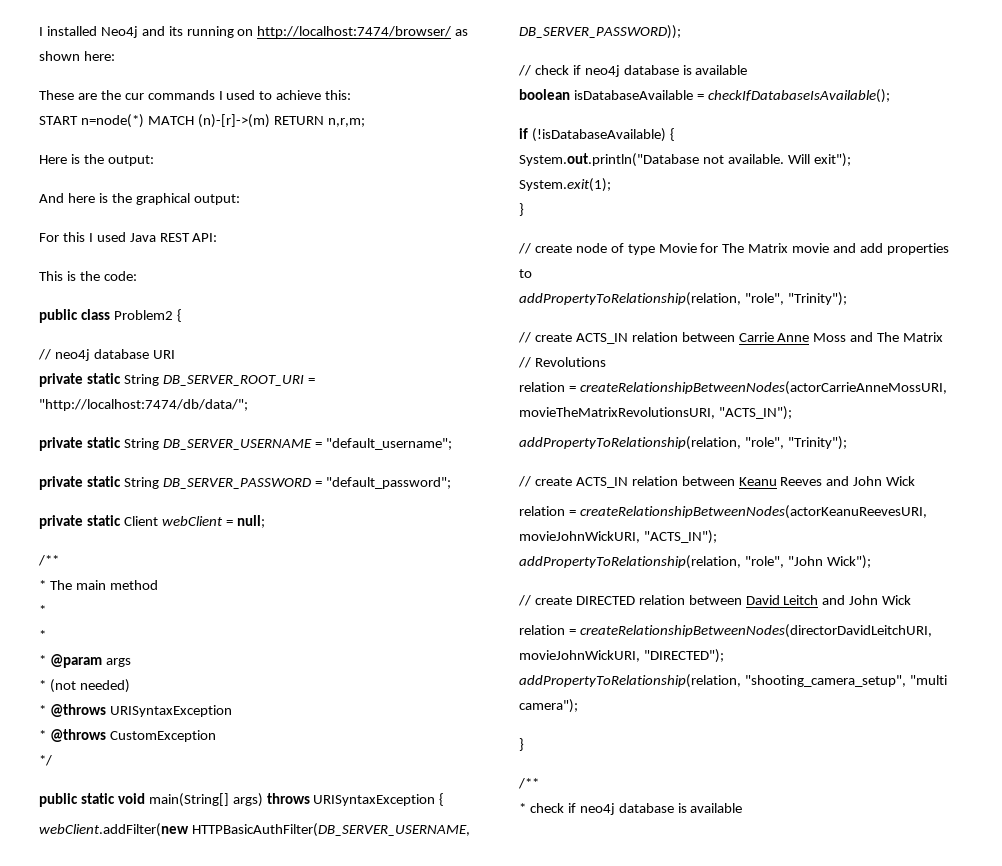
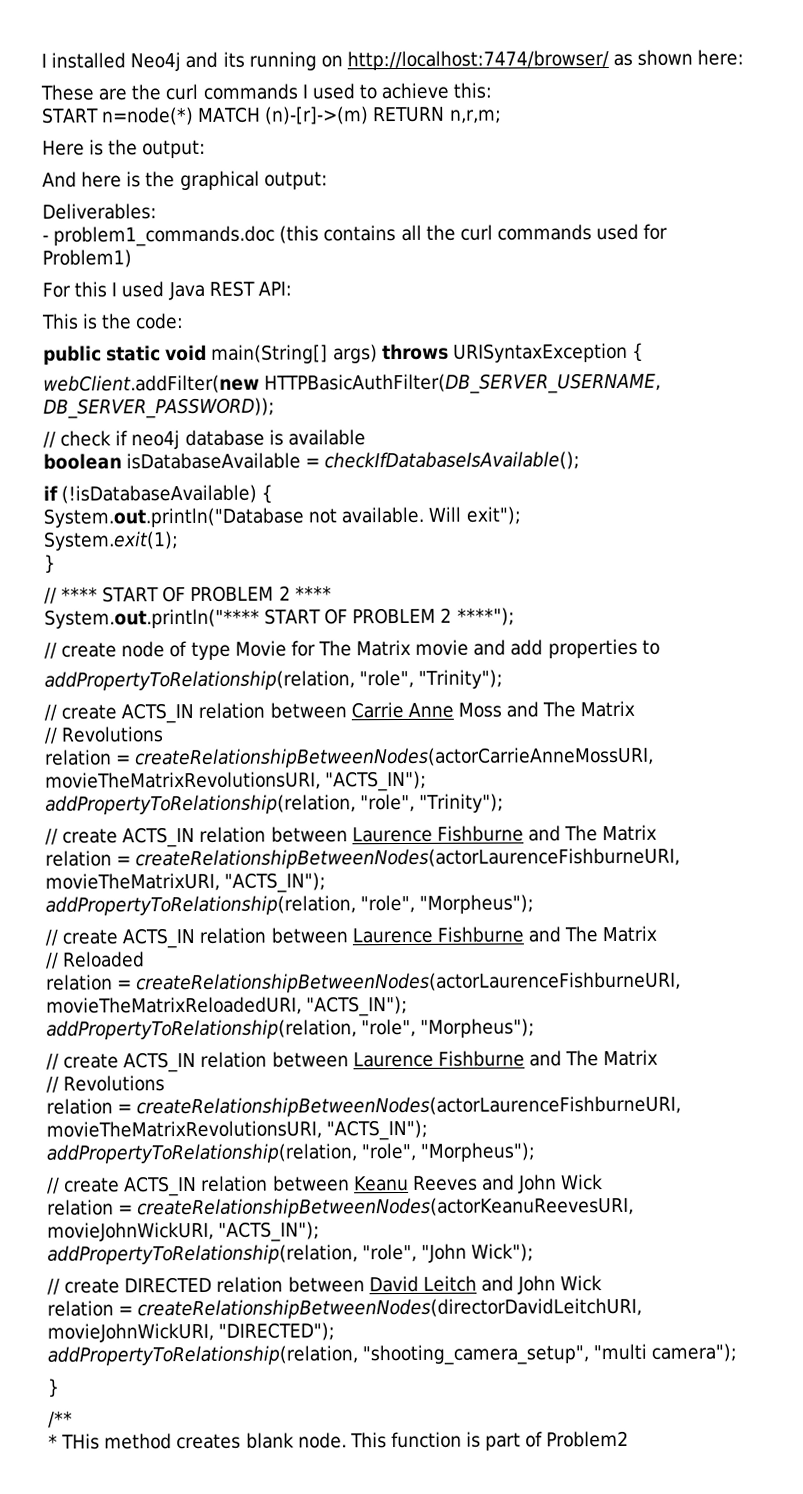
[124,93,144,100] cur -> [165,83,199,101] curl
(240, 199) none -> [42,203,157,220] [42,223,669,247] [42,249,132,268] // Deliverables: // - problem1_commands.doc (this contains all the curl commands used for Problem1)
[39,309,182,323] [38,349,175,361] [39,373,315,387] [39,399,248,411] [39,437,452,451] [39,476,451,490] [39,515,265,529] [38,555,59,566] [39,580,158,590] [39,605,46,615] [39,630,46,640] [39,654,131,668] [39,679,130,693] [39,704,232,717] [39,729,216,742] [39,755,52,766] // public class Problem2 { // // neo4j database URI // private static String DB_SERVER_ROOT_URI = "http://localhost:7474/db/data/"; // private static String DB_SERVER_USERNAME = "default_username"; // private static String DB_SERVER_PASSWORD = "default_password"; // private static Client webClient = null; // /** // * The main method // * // * // * @param args // * (not needed) // * @throws URISyntaxException // * @throws CustomException // */ -> (185, 321) none
(524, 209) none -> [44,585,332,604] [44,607,515,629] // // **** START OF PROBLEM 2 **** // System.out.println("**** START OF PROBLEM 2 ****");
(847, 443) none -> [45,824,658,848] [45,847,681,870] [45,872,327,893] [45,894,535,916] [45,925,658,949] [45,951,146,969] [46,971,682,994] [46,995,409,1017] [46,1018,536,1040] [46,1049,659,1073] [46,1075,166,1093] [46,1095,682,1118] [46,1119,429,1141] [46,1142,536,1164] // // create ACTS_IN relation between Laurence Fishburne and The Matrix // relation = createRelationshipBetweenNodes(actorLaurenceFishburneURI, movieTheMatrixURI, "ACTS_IN"); // addPropertyToRelationship(relation, "role", "Morpheus"); // // create ACTS_IN relation between Laurence Fishburne and The Matrix // // Reloaded // relation = createRelationshipBetweenNodes(actorLaurenceFishburneURI, movieTheMatrixReloadedURI, "ACTS_IN"); // addPropertyToRelationship(relation, "role", "Morpheus"); // // create ACTS_IN relation between Laurence Fishburne and The Matrix // // Revolutions // relation = createRelationshipBetweenNodes(actorLaurenceFishburneURI, movieTheMatrixRevolutionsURI, "ACTS_IN"); // addPropertyToRelationship(relation, "role", "Morpheus");
[529,803,743,815] check if neo4j database is available -> [61,1430,630,1451] THis method creates blank node. This function is part of Problem2

